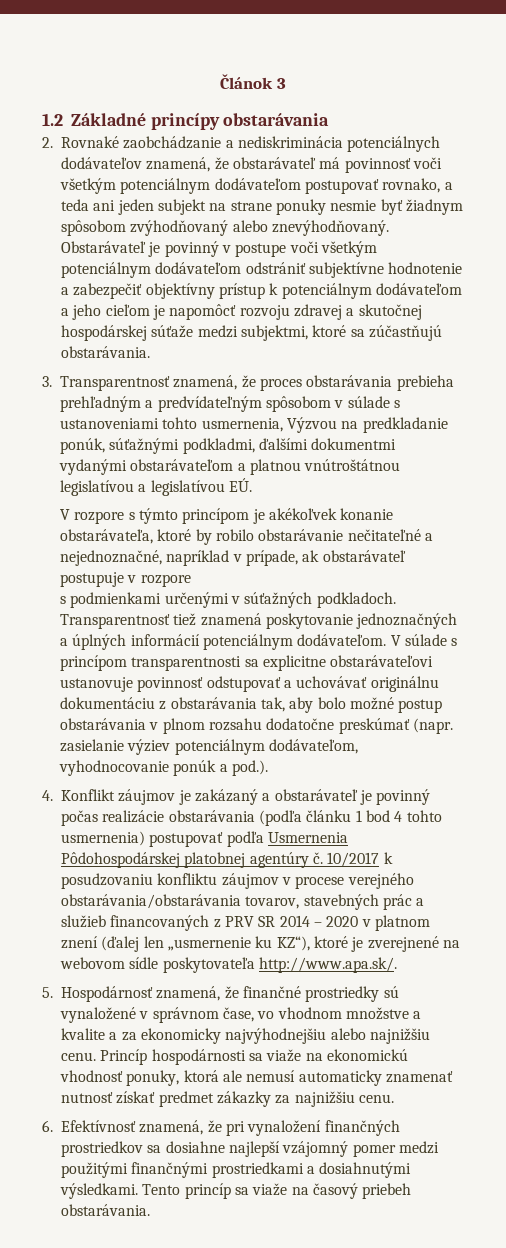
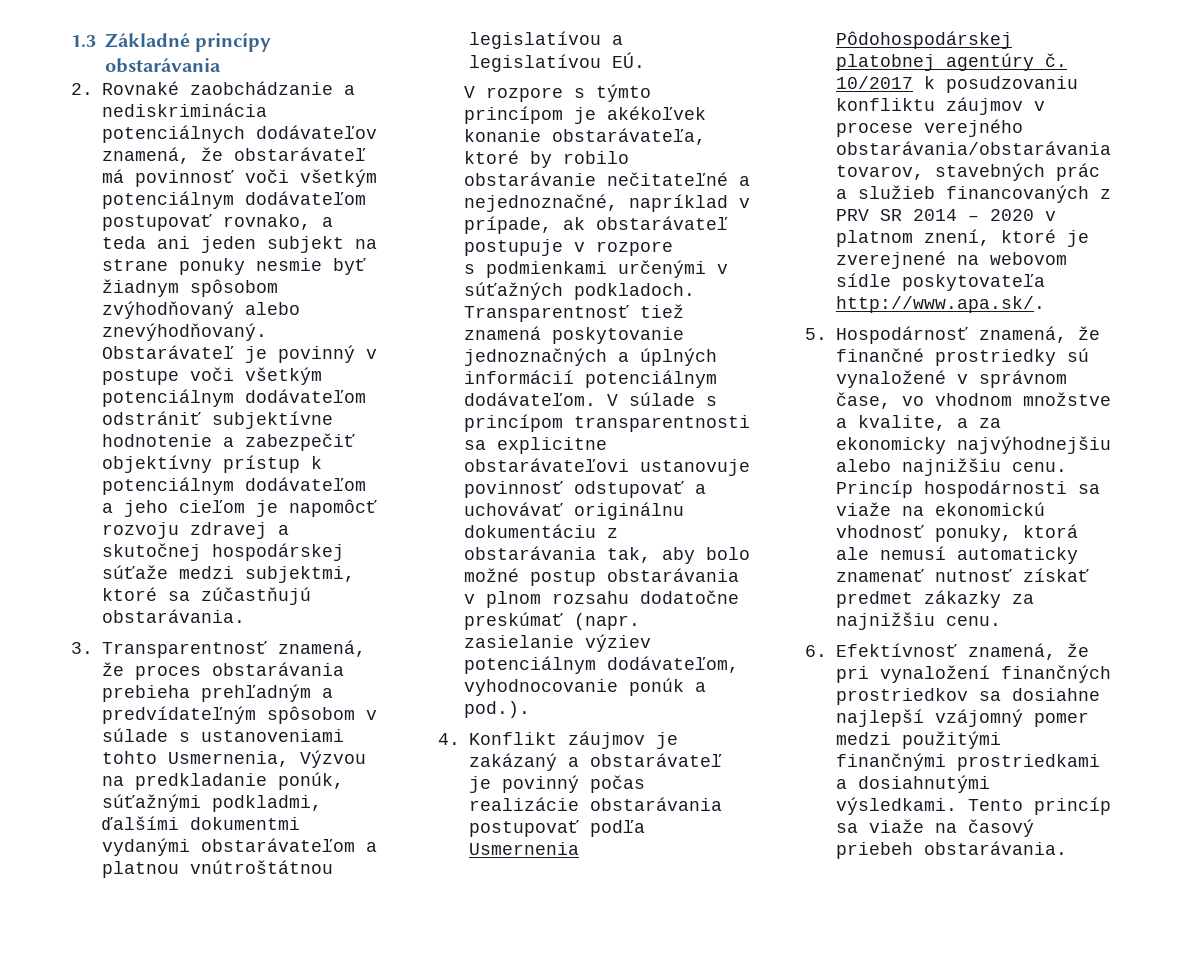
[220,74,286,89] [42,113,63,126] Článok 3 // 1.2 -> [71,35,96,47] 1.3
[201,418,283,432] usmernenia, -> [168,751,289,767] Usmernenia,
[258,810,442,826] [61,831,145,846] (podľa článku 1 bod 4 tohto usmernenia) -> (722, 804) none
[61,936,310,952] znení (ďalej len „usmernenie ku KZ“), -> [924,229,990,246] znení,
[61,1028,105,1040] kvalite -> [858,415,946,431] kvalite,

